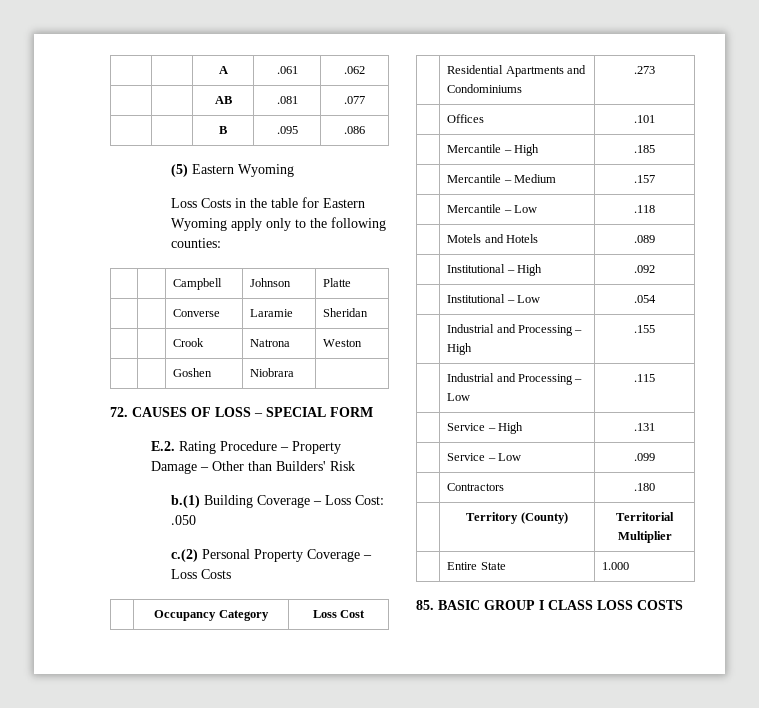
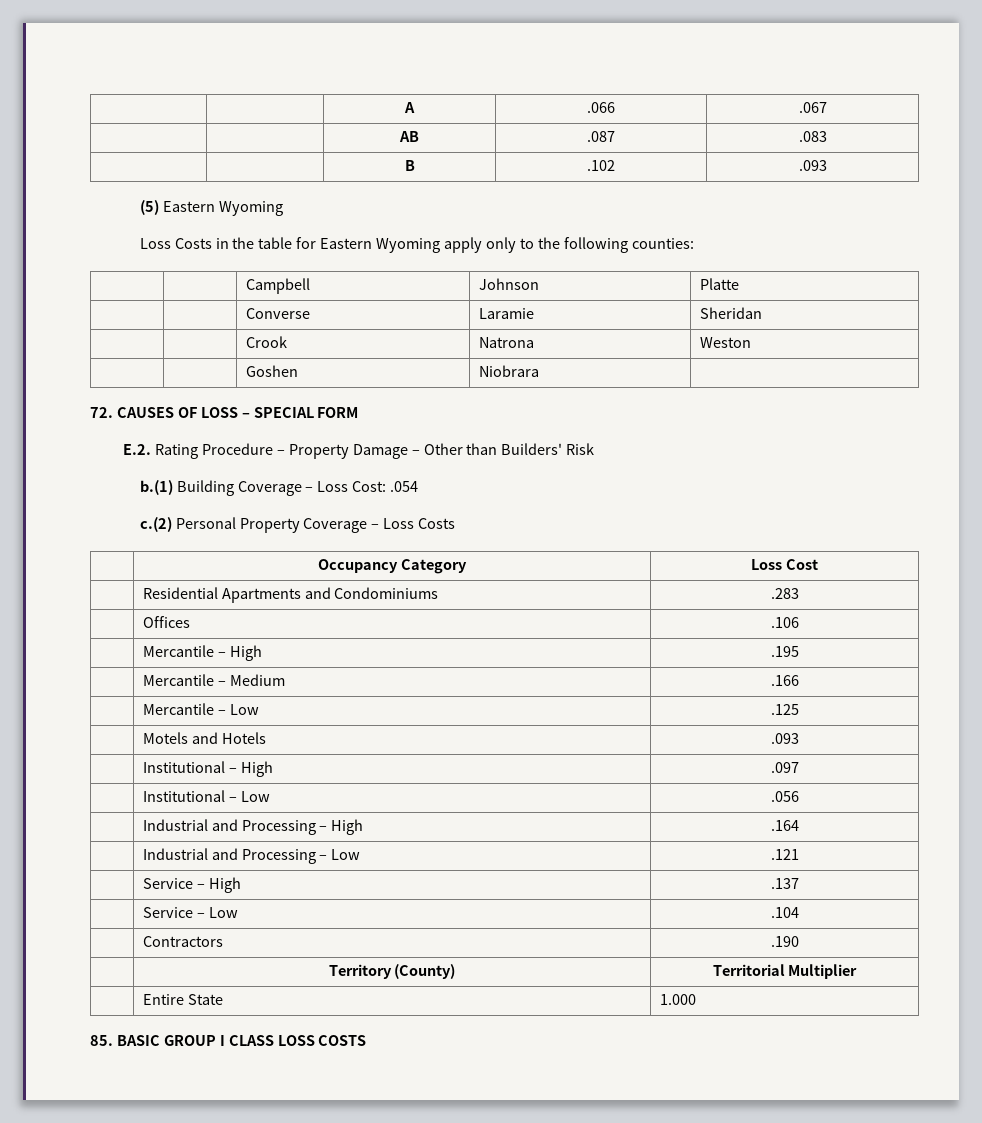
[276,66,298,74] [344,66,365,74] .061 | .062 -> [587,102,615,113] [798,102,827,113] .066 | .067
[276,96,298,104] [344,96,365,104] .081 | .077 -> [587,131,615,142] [798,131,827,142] .087 | .083
[276,126,298,134] [344,126,365,134] .095 | .086 -> [587,160,615,171] [798,160,827,171] .102 | .093
[170,515,196,525] .050 -> [390,481,419,492] .054
[634,66,655,74] .273 -> [770,588,799,599] .283
[634,115,655,123] .101 -> [770,617,799,628] .106
[634,145,655,153] .185 -> [770,646,799,657] .195
[634,175,655,183] .157 -> [770,675,799,686] .166
[634,205,655,213] .118 -> [770,704,799,715] .125
[634,235,655,243] .089 -> [770,733,799,744] .093
[634,265,655,273] .092 -> [770,762,799,773] .097
[634,295,656,303] .054 -> [770,791,799,802] .056
[634,325,655,333] .155 -> [770,820,799,831] .164
[634,374,655,382] .115 -> [770,849,799,860] .121
[634,423,655,431] .131 -> [770,878,799,889] .137
[634,453,655,461] .099 -> [770,907,799,918] .104
[634,483,655,491] .180 -> [770,936,799,947] .190

